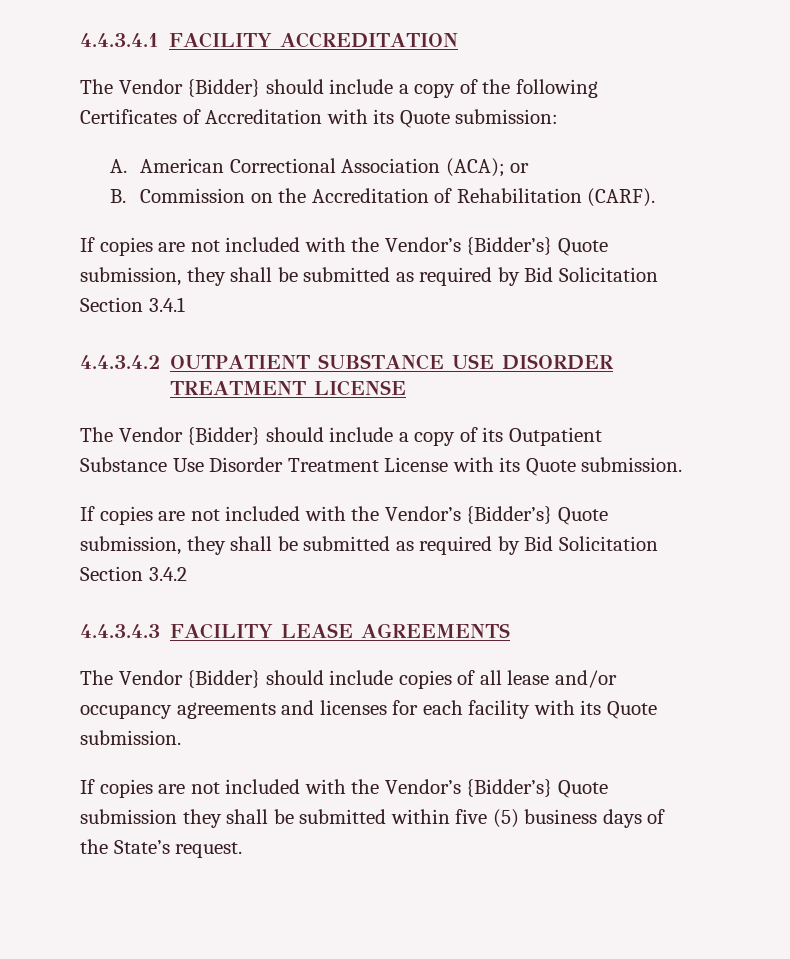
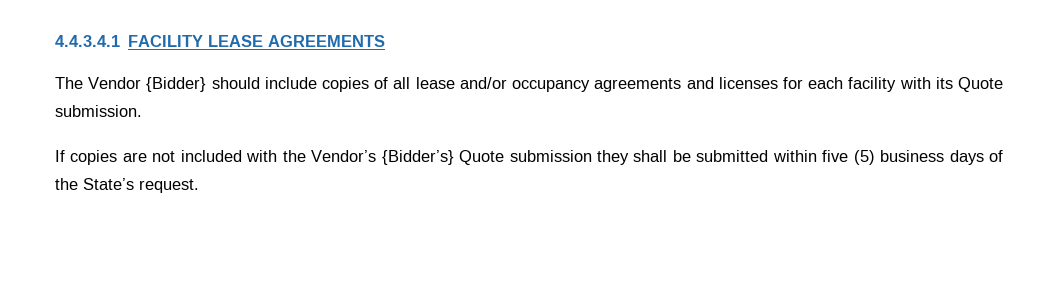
[280,32,459,48] [80,79,598,98] [80,109,559,128] [110,158,530,177] [110,188,656,207] [80,237,608,256] [80,267,658,286] [80,297,185,312] [80,354,615,370] [170,380,407,396] [80,427,602,446] [80,457,683,476] [80,506,608,525] [80,536,658,555] [80,566,187,581] [80,623,274,639] ACCREDITATION // The Vendor {Bidder} should include a copy of the following Certificates of Accreditation with its Quote submission: // A. American Correctional Association (ACA); or // B. Commission on the Accreditation of Rehabilitation (CARF). // If copies are not included with the Vendor’s {Bidder’s} Quote submission, they shall be submitted as required by Bid Solicitation Section 3.4.1 // 4.4.3.4.2 OUTPATIENT SUBSTANCE USE DISORDER TREATMENT LICENSE // The Vendor {Bidder} should include a copy of its Outpatient Substance Use Disorder Treatment License with its Quote submission. // If copies are not included with the Vendor’s {Bidder’s} Quote submission, they shall be submitted as required by Bid Solicitation Section 3.4.2 // 4.4.3.4.3 FACILITY -> (204, 41) none

